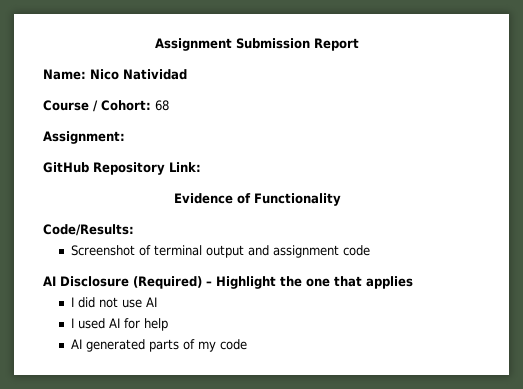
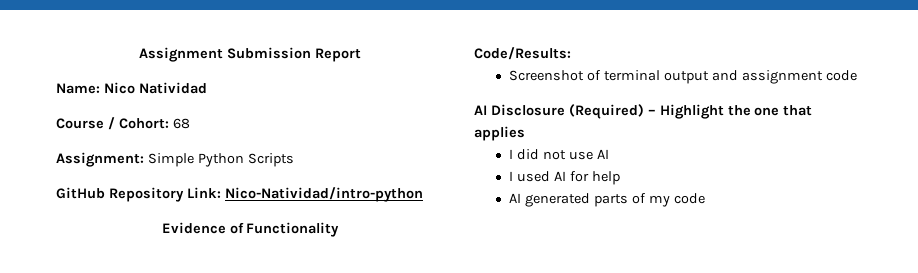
(125, 137) none -> [147,153,294,167] Simple Python Scripts
(201, 167) none -> [224,187,423,202] Nico-Natividad/intro-python

